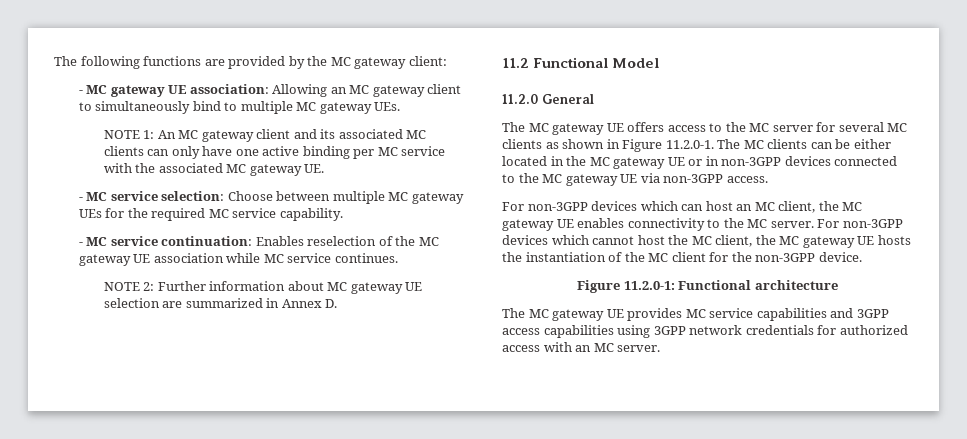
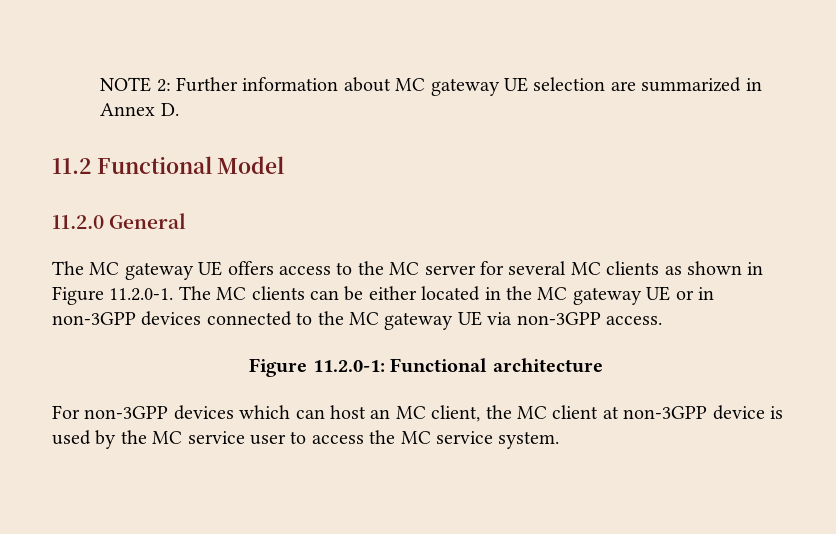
[54,56,447,69] [78,84,462,97] [78,101,401,114] [103,129,427,142] [103,146,446,159] [103,163,325,176] [78,191,464,204] [78,208,343,221] [78,236,439,246] [78,253,398,266] The following functions are provided by the MC gateway client: // - MC gateway UE association: Allowing an MC gateway client to simultaneously bind to multiple MC gateway UEs. // NOTE 1: An MC gateway client and its associated MC clients can only have one active binding per MC service with the associated MC gateway UE. // - MC service selection: Choose between multiple MC gateway UEs for the required MC service capability. // - MC service continuation: Enables reselection of the MC gateway UE association while MC service continues. // -> (100, 84) none
(768, 179) none -> [249,358,603,377] // Figure 11.2.0-1: Functional architecture
[502,218,903,231] [502,235,911,248] [502,252,862,262] [577,280,838,293] [502,308,889,321] [502,325,908,338] [502,342,661,352] gateway UE enables connectivity to the MC server. For non-3GPP devices which cannot host the MC client, the MC gateway UE hosts the instantiation of the MC client for the non-3GPP device. // Figure 11.2.0-1: Functional architecture // The MC gateway UE provides MC service capabilities and 3GPP access capabilities using 3GPP network credentials for authorized access with an MC server. -> [552,405,783,420] [52,430,560,449] client at non-3GPP device is used by the MC service user to access the MC service system.

